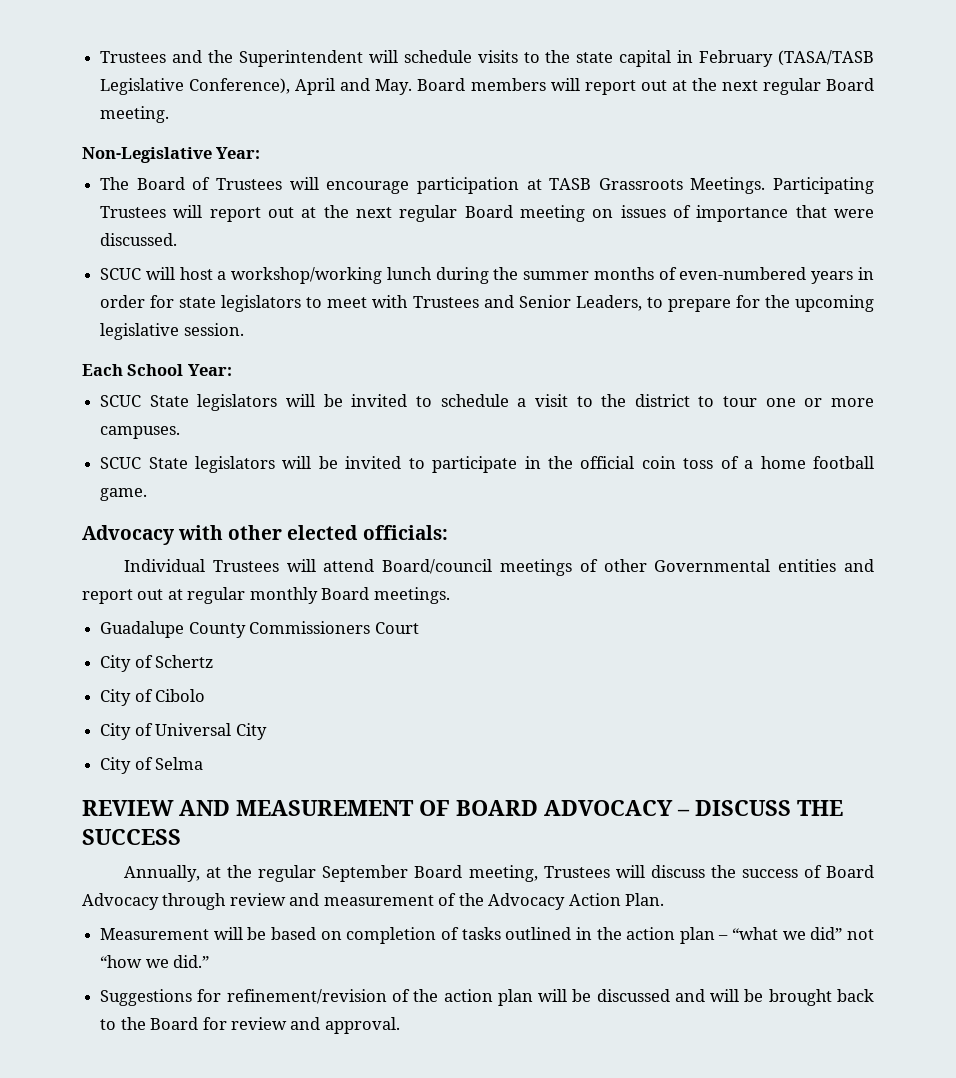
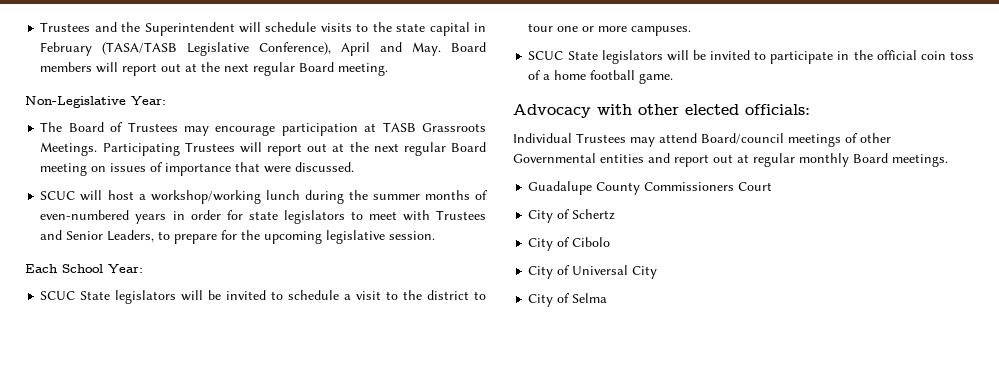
[289,177,319,190] will -> [184,126,210,136] may
[286,559,316,572] will -> [630,137,655,147] may
[82,800,843,816] [82,829,181,845] [124,865,874,882] [82,893,665,910] [100,927,874,944] [100,955,210,968] [100,989,874,1006] [100,1017,400,1034] // REVIEW AND MEASUREMENT OF BOARD ADVOCACY – DISCUSS THE SUCCESS // Annually, at the regular September Board meeting, Trustees will discuss the success of Board Advocacy through review and measurement of the Advocacy Action Plan. // Measurement will be based on completion of tasks outlined in the action plan – “what we did” not “how we did.” // Suggestions for refinement/revision of the action plan will be discussed and will be brought back to the Board for review and approval. -> (608, 298) none

